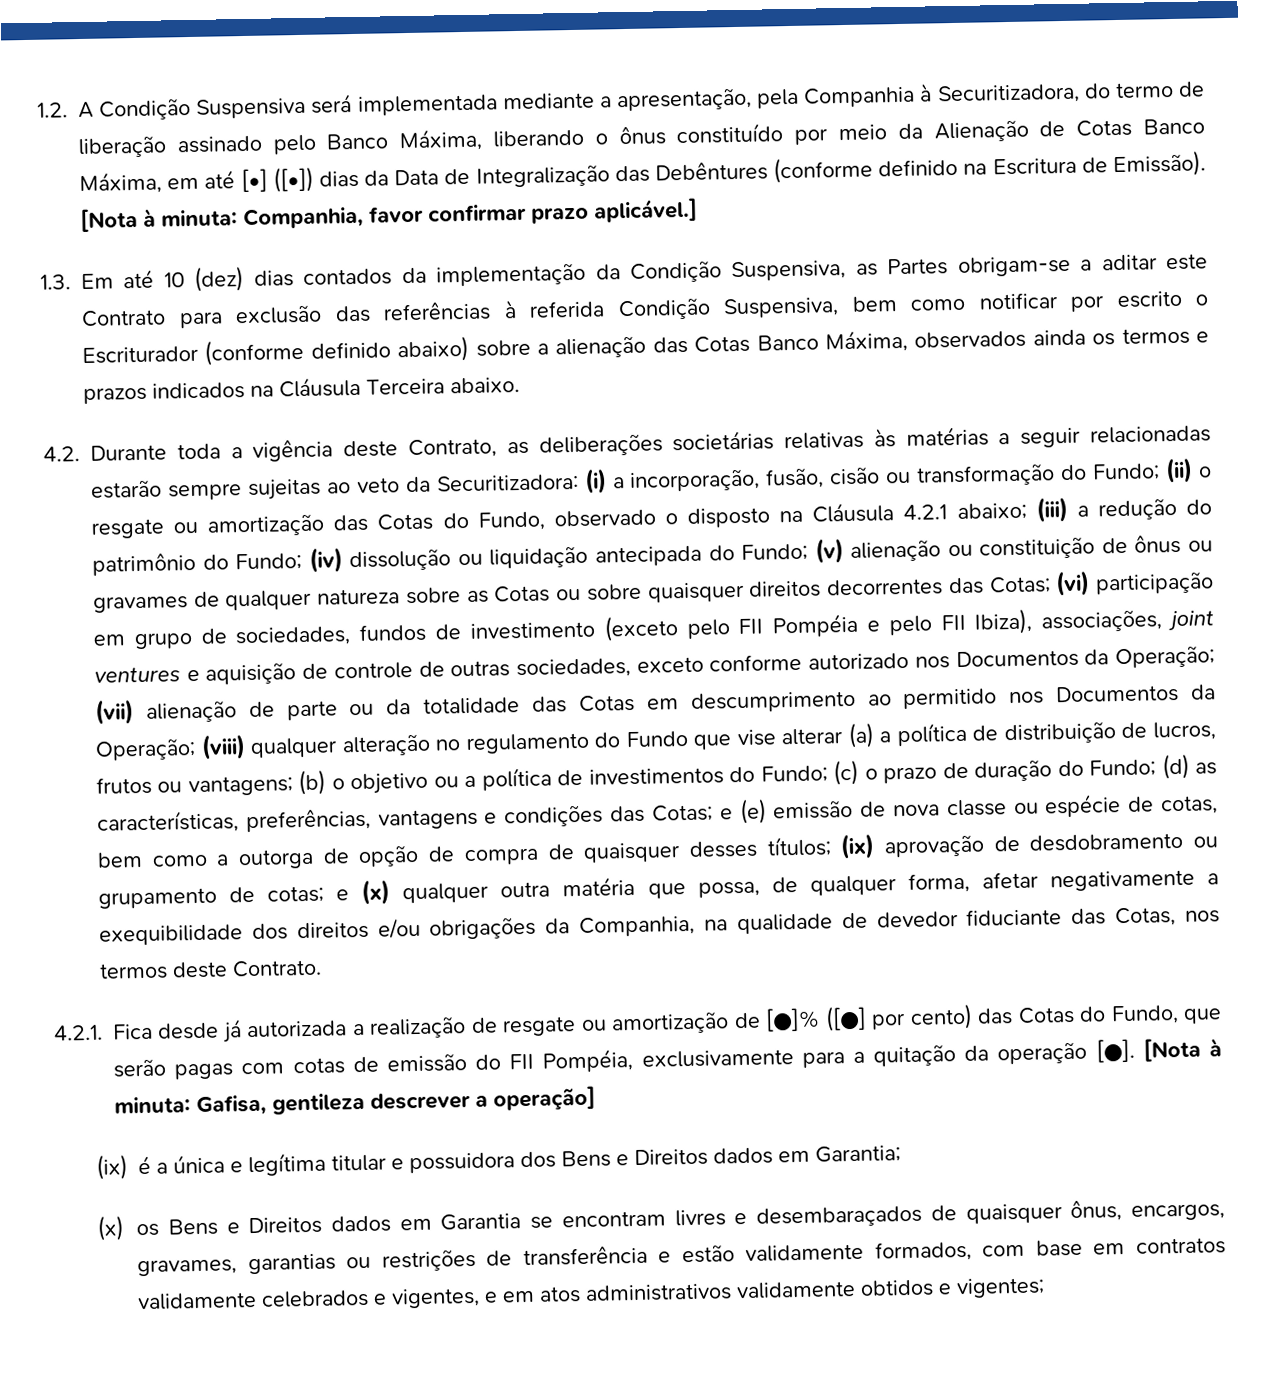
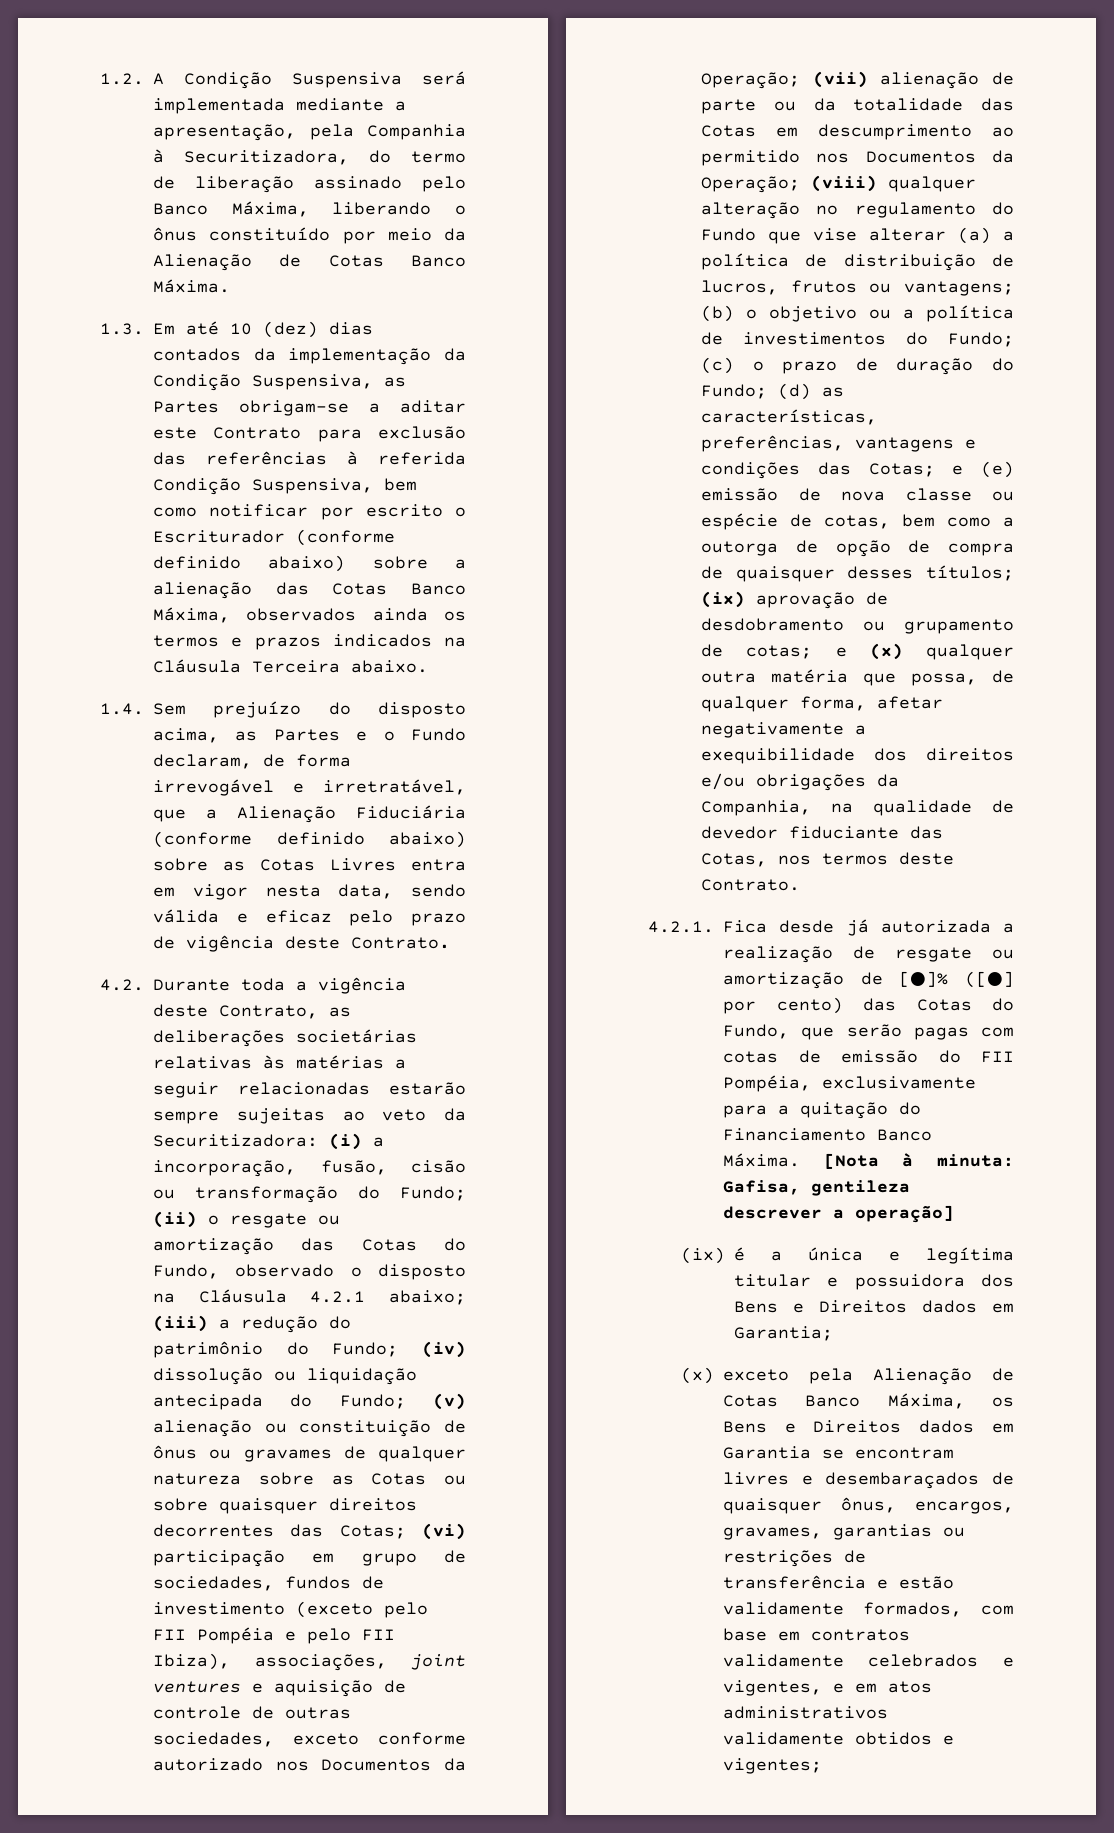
[79,150,1206,195] [80,197,698,233] Máxima, em até [•] ([•]) dias da Data de Integralização das Debêntures (conforme definido na Escritura de Emissão). [Nota à minuta: Companhia, favor confirmar prazo aplicável.] -> [153,279,230,293] Máxima.
(520, 385) none -> [100,701,466,718] [153,728,466,743] [153,754,351,769] [153,779,466,796] [153,805,466,823] [153,831,466,848] [153,858,466,871] [153,884,466,900] [153,909,466,926] [153,935,450,952] // 1.4. Sem prejuízo do disposto acima, as Partes e o Fundo declaram, de forma irrevogável e irretratável, que a Alienação Fiduciária (conforme definido abaixo) sobre as Cotas Livres entra em vigor nesta data, sendo válida e eficaz pelo prazo de vigência deste Contrato.
[964,1038,1135,1065] da operação [●]. -> [899,1102,921,1115] [723,1128,932,1141] [723,1153,800,1167] do Financiamento Banco Máxima.
(124, 1228) none -> [722,1368,1014,1385] [722,1393,965,1409] exceto pela Alienação de Cotas Banco Máxima,

